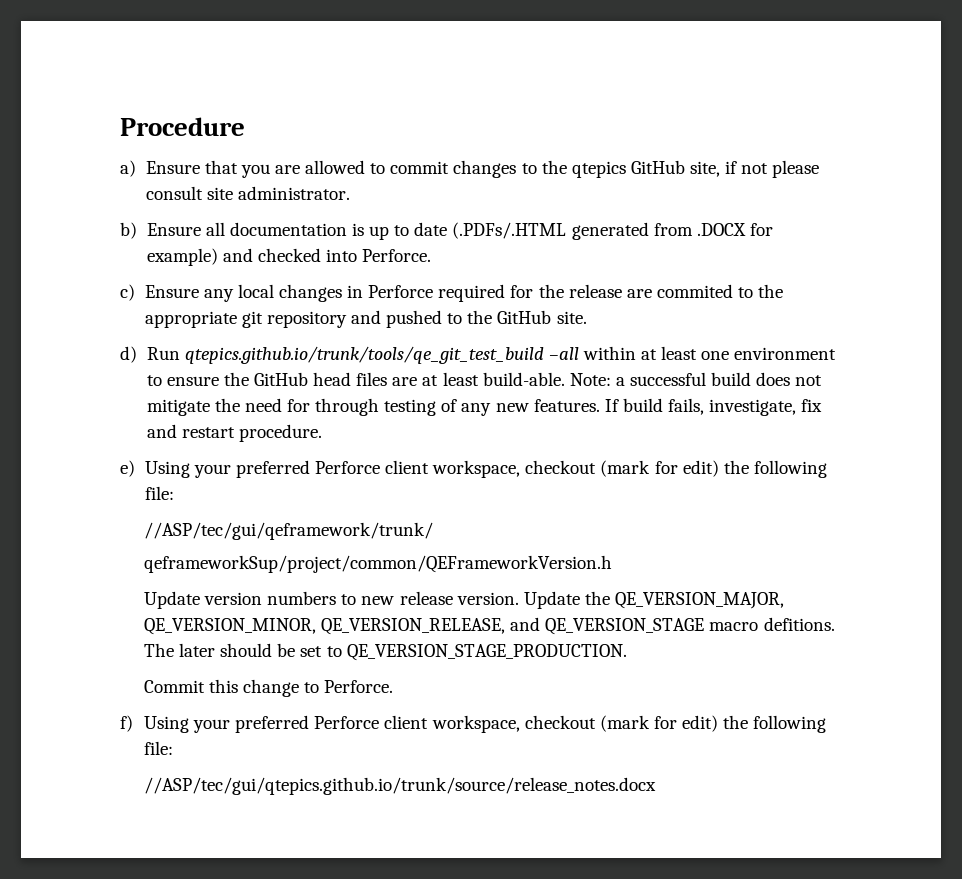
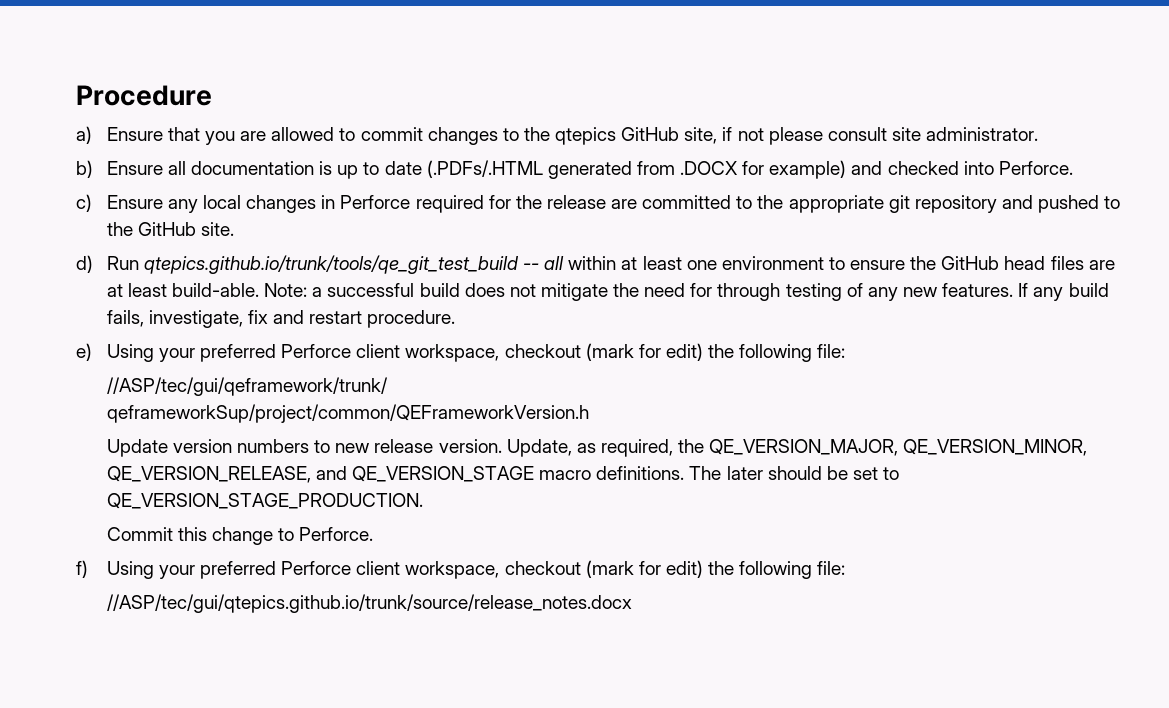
[656,284,733,298] commited -> [642,195,732,209] committed
[548,347,579,360] –all -> [523,256,565,270] -- all
(619, 405) none -> [1033,287,1064,301] any
[523,591,580,609] Update -> [506,439,673,457] Update, as required,
[763,617,835,631] defitions. -> [596,466,685,480] definitions.

